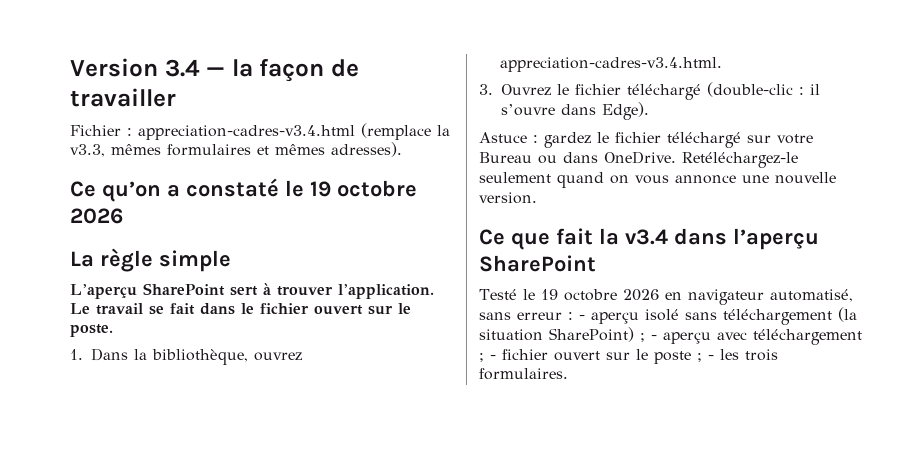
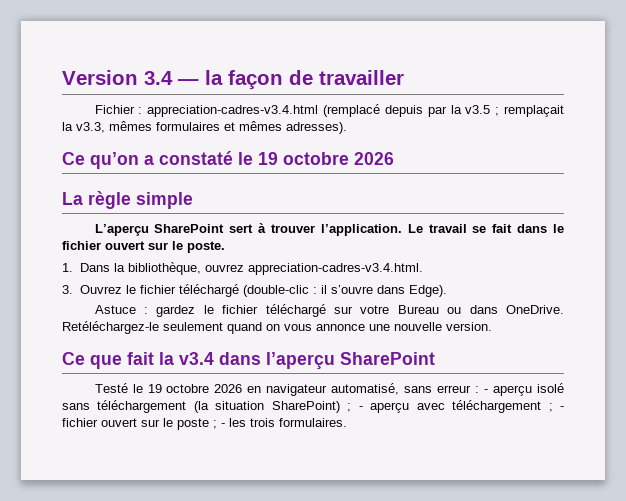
[361,123,431,140] (remplace -> [323,104,565,117] (remplacé depuis par la v3.5 ; remplaçait

